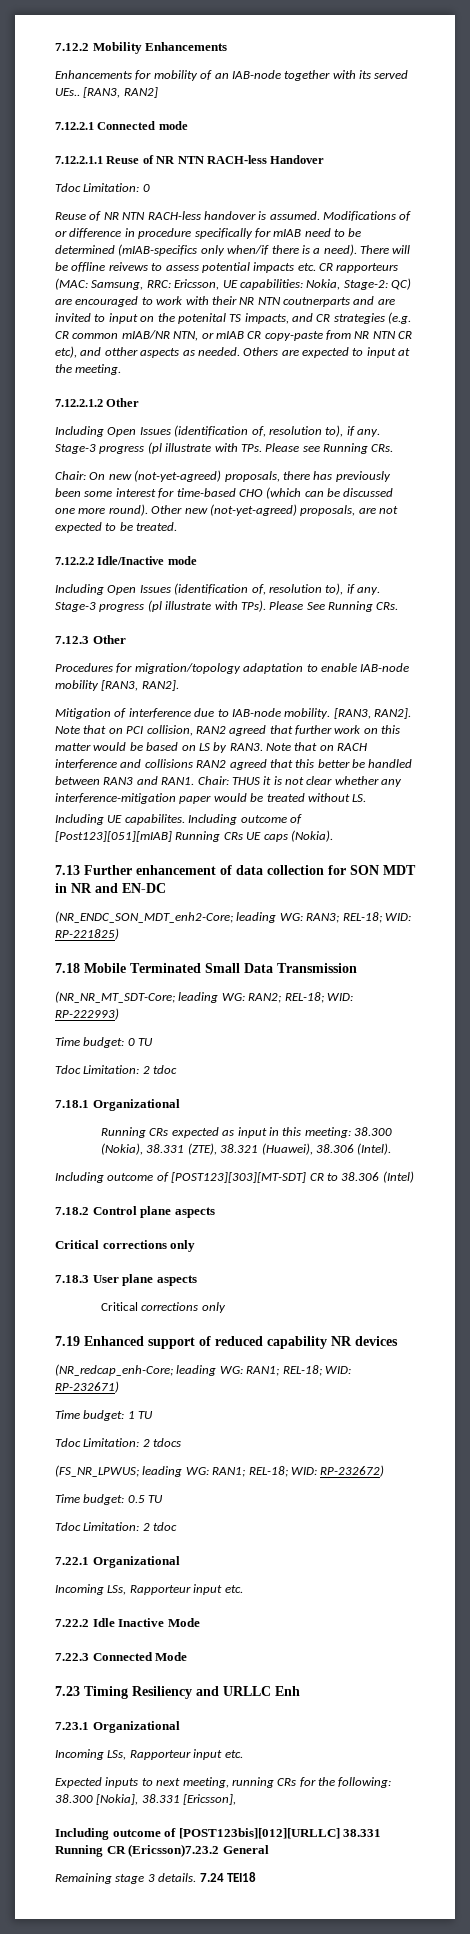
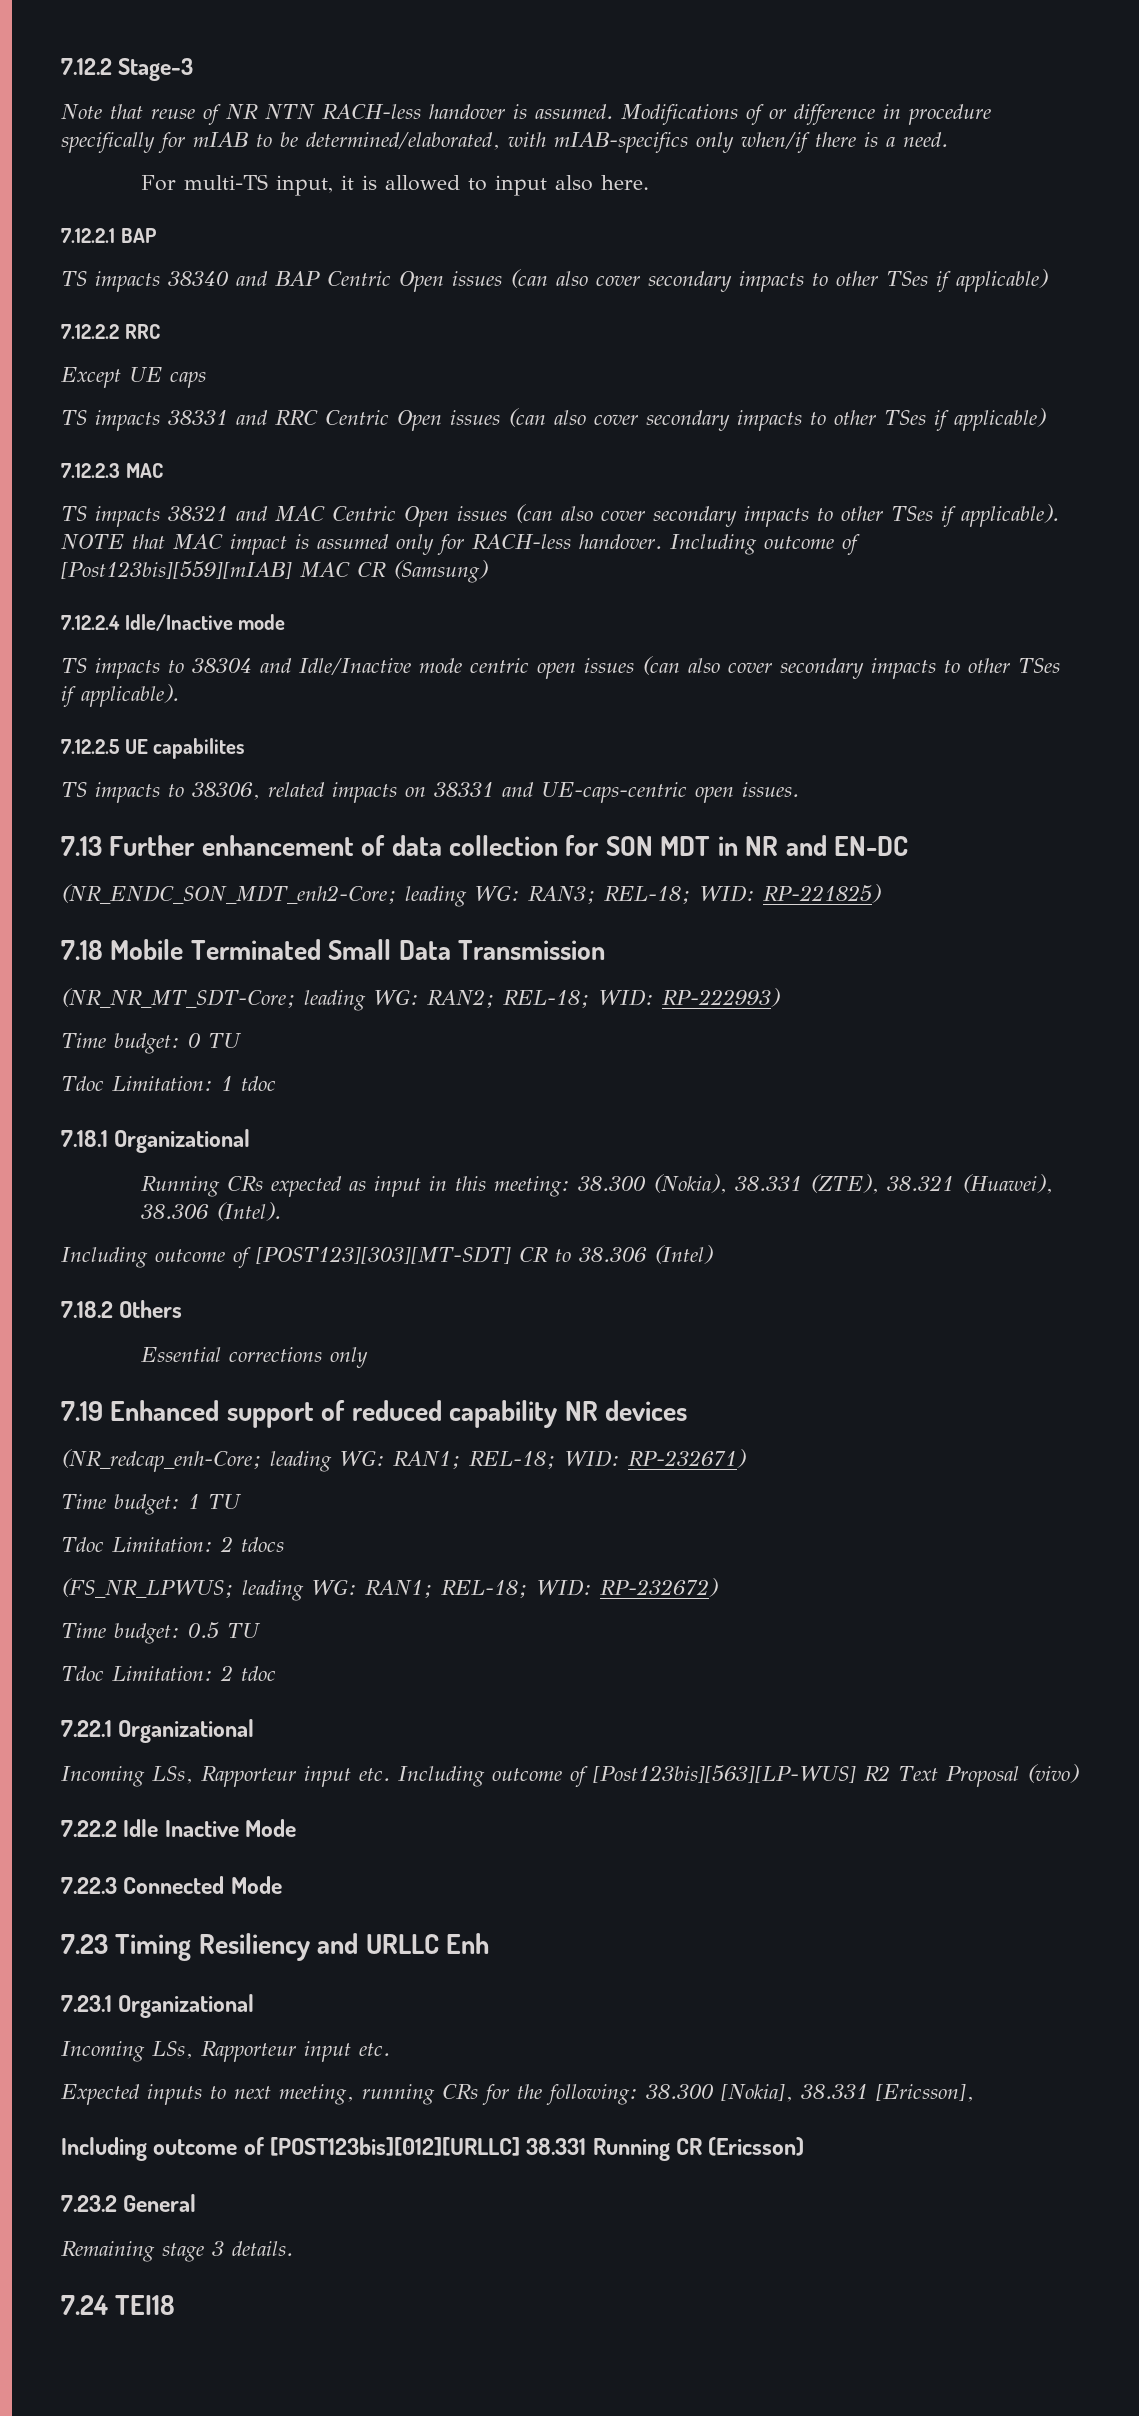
[92,42,228,54] [55,70,409,81] [55,87,158,98] [55,121,188,130] [55,155,325,164] [55,183,150,192] [55,212,86,220] Mobility Enhancements // Enhancements for mobility of an IAB-node together with its served UEs.. [RAN3, RAN2] // 7.12.2.1 Connected mode // 7.12.2.1.1 Reuse of NR NTN RACH-less Handover // Tdoc Limitation: 0 // Reuse -> [118,58,194,81] [61,104,195,119] Stage-3 // Note that reuse
[304,228,362,237] [55,244,198,256] need to be determined (mIAB-specifics -> [256,132,688,153] to be determined/elaborated, with mIAB-specifics
[323,244,411,256] [55,262,399,273] [55,278,411,290] [55,296,395,307] [55,312,412,324] [55,330,413,341] [55,346,411,358] [55,364,122,375] [55,398,140,407] [55,425,380,437] [55,442,394,454] [55,470,391,482] [55,487,394,499] [55,504,398,516] [55,522,178,533] [55,556,197,565] [55,583,380,595] [55,600,399,612] [55,635,126,644] [55,663,410,674] [55,680,179,691] [55,708,411,719] [55,725,401,736] [55,742,368,753] [55,759,413,770] [55,776,403,787] [55,793,367,804] [55,814,302,825] [55,830,333,842] need). There will be offline reivews to assess potential impacts etc. CR rapporteurs (MAC: Samsung, RRC: Ericsson, UE capabilities: Nokia, Stage-2: QC) are encouraged to work with their NR NTN coutnerparts and are invited to input on the potenital TS impacts, and CR strategies (e.g. CR common mIAB/NR NTN, or mIAB CR copy-paste from NR NTN CR etc), and otther aspects as needed. Others are expected to input at the meeting. // 7.12.2.1.2 Other // Including Open Issues (identification of, resolution to), if any. Stage-3 progress (pl illustrate with TPs. Please see Running CRs. // Chair: On new (not-yet-agreed) proposals, there has previously been some interest for time-based CHO (which can be discussed one more round). Other new (not-yet-agreed) proposals, are not expected to be treated. // 7.12.2.2 Idle/Inactive mode // Including Open Issues (identification of, resolution to), if any. Stage-3 progress (pl illustrate with TPs). Please See Running CRs. // 7.12.3 Other // Procedures for migration/topology adaptation to enable IAB-node mobility [RAN3, RAN2]. // Mitigation of interference due to IAB-node mobility. [RAN3, RAN2]. Note that on PCI collision, RAN2 agreed that further work on this matter would be based on LS by RAN3. Note that on RACH interference and collisions RAN2 agreed that this better be handled between RAN3 and RAN1. Chair: THUS it is not clear whether any interference-mitigation paper would be treated without LS. // Including UE capabilites. Including outcome of [Post123][051][mIAB] Running CRs UE caps (Nokia). -> [903,132,948,147] [140,174,649,196] [61,228,156,243] [61,269,1048,292] [61,324,160,339] [61,367,206,388] [61,408,1046,431] [61,463,163,478] [61,504,1059,527] [61,534,860,555] [61,560,488,583] [61,614,286,631] [61,656,1060,679] [61,684,179,707] [61,738,245,759] [61,782,799,803] need. // For multi-TS input, it is allowed to input also here. // 7.12.2.1 BAP // TS impacts 38340 and BAP Centric Open issues (can also cover secondary impacts to other TSes if applicable) // 7.12.2.2 RRC // Except UE caps // TS impacts 38331 and RRC Centric Open issues (can also cover secondary impacts to other TSes if applicable) // 7.12.2.3 MAC // TS impacts 38321 and MAC Centric Open issues (can also cover secondary impacts to other TSes if applicable). NOTE that MAC impact is assumed only for RACH-less handover. Including outcome of [Post123bis][559][mIAB] MAC CR (Samsung) // 7.12.2.4 Idle/Inactive mode // TS impacts to 38304 and Idle/Inactive mode centric open issues (can also cover secondary impacts to other TSes if applicable). // 7.12.2.5 UE capabilites // TS impacts to 38306, related impacts on 38331 and UE-caps-centric open issues.
[142,1066,150,1074] 2 -> [220,1076,233,1091] 1
[92,1206,215,1218] [55,1240,196,1252] [55,1274,197,1286] [101,1302,139,1311] Control plane aspects // Critical corrections only // 7.18.3 User plane aspects // Critical -> [119,1300,183,1318] [140,1347,221,1362] Others // Essential
(243, 1589) none -> [398,1764,1079,1787] Including outcome of [Post123bis][563][LP-WUS] R2 Text Proposal (vivo)
[128,1844,220,1857] (Ericsson)7.23.2 -> [708,2137,805,2156] [61,2195,117,2212] (Ericsson) // 7.23.2
(197, 1877) none -> (293, 2248) //

